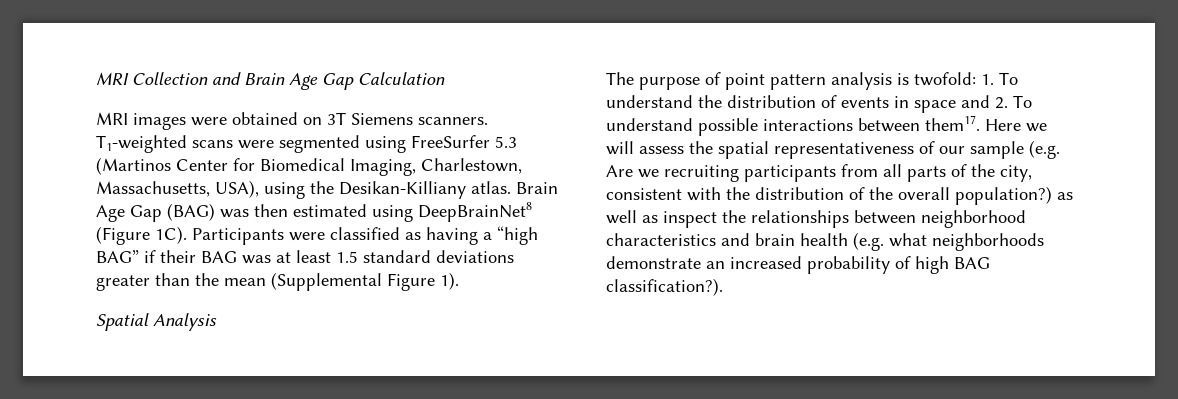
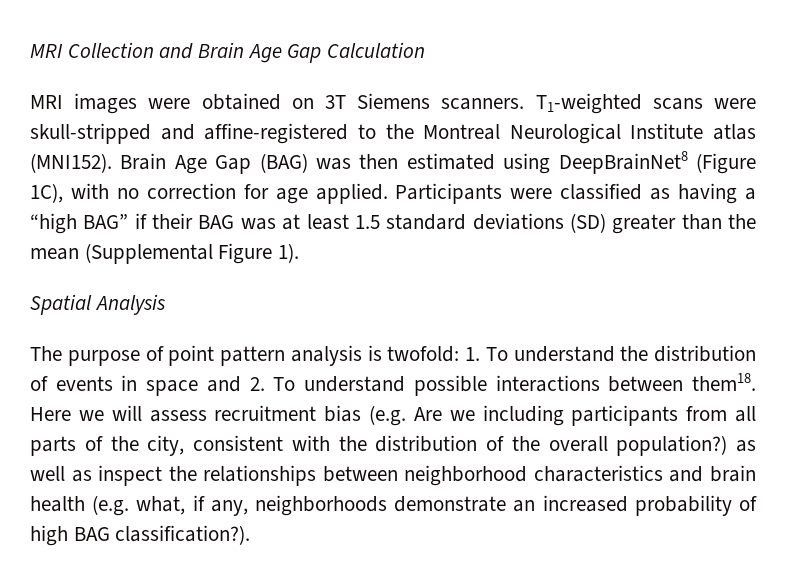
[279,135,517,153] [96,157,522,176] [96,180,511,199] segmented using FreeSurfer 5.3 (Martinos Center for Biomedical Imaging, Charlestown, Massachusetts, USA), using the Desikan-Killiany atlas. -> [30,123,756,144] [30,153,112,173] skull-stripped and affine-registered to the Montreal Neurological Institute atlas (MNI152).
[155,226,187,244] 1C). -> [30,183,388,204] 1C), with no correction for age applied.
(514, 256) none -> [569,213,606,233] (SD)
[925,115,980,131] them17. -> [692,373,756,391] them18.
[689,141,1024,159] the spatial representativeness of our sample -> [214,405,362,422] recruitment bias
[664,165,739,182] recruiting -> [482,405,564,426] including
[889,233,927,247] what -> [136,495,248,516] what, if any,

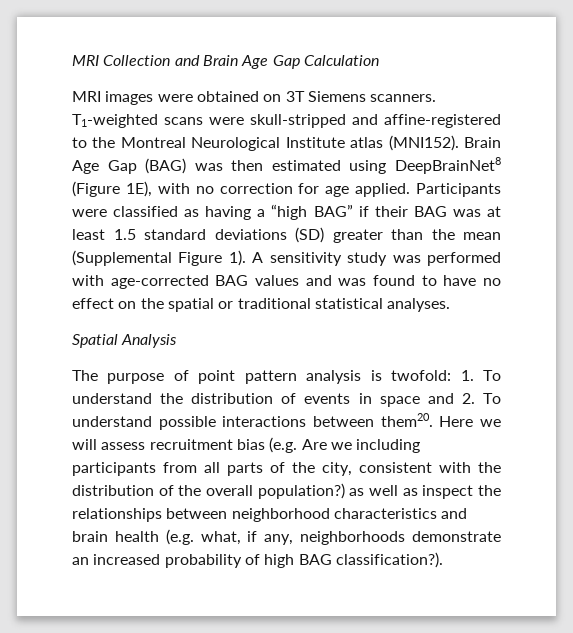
[30,183,63,203] 1C), -> [125,181,152,197] 1E),
(300, 253) none -> [252,252,501,266] [72,275,502,289] [72,298,451,312] A sensitivity study was performed with age-corrected BAG values and was found to have no effect on the spatial or traditional statistical analyses.
[692,373,756,391] them18. -> [380,413,433,427] them20.

